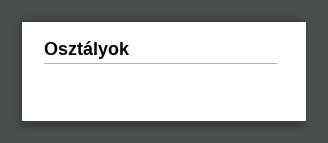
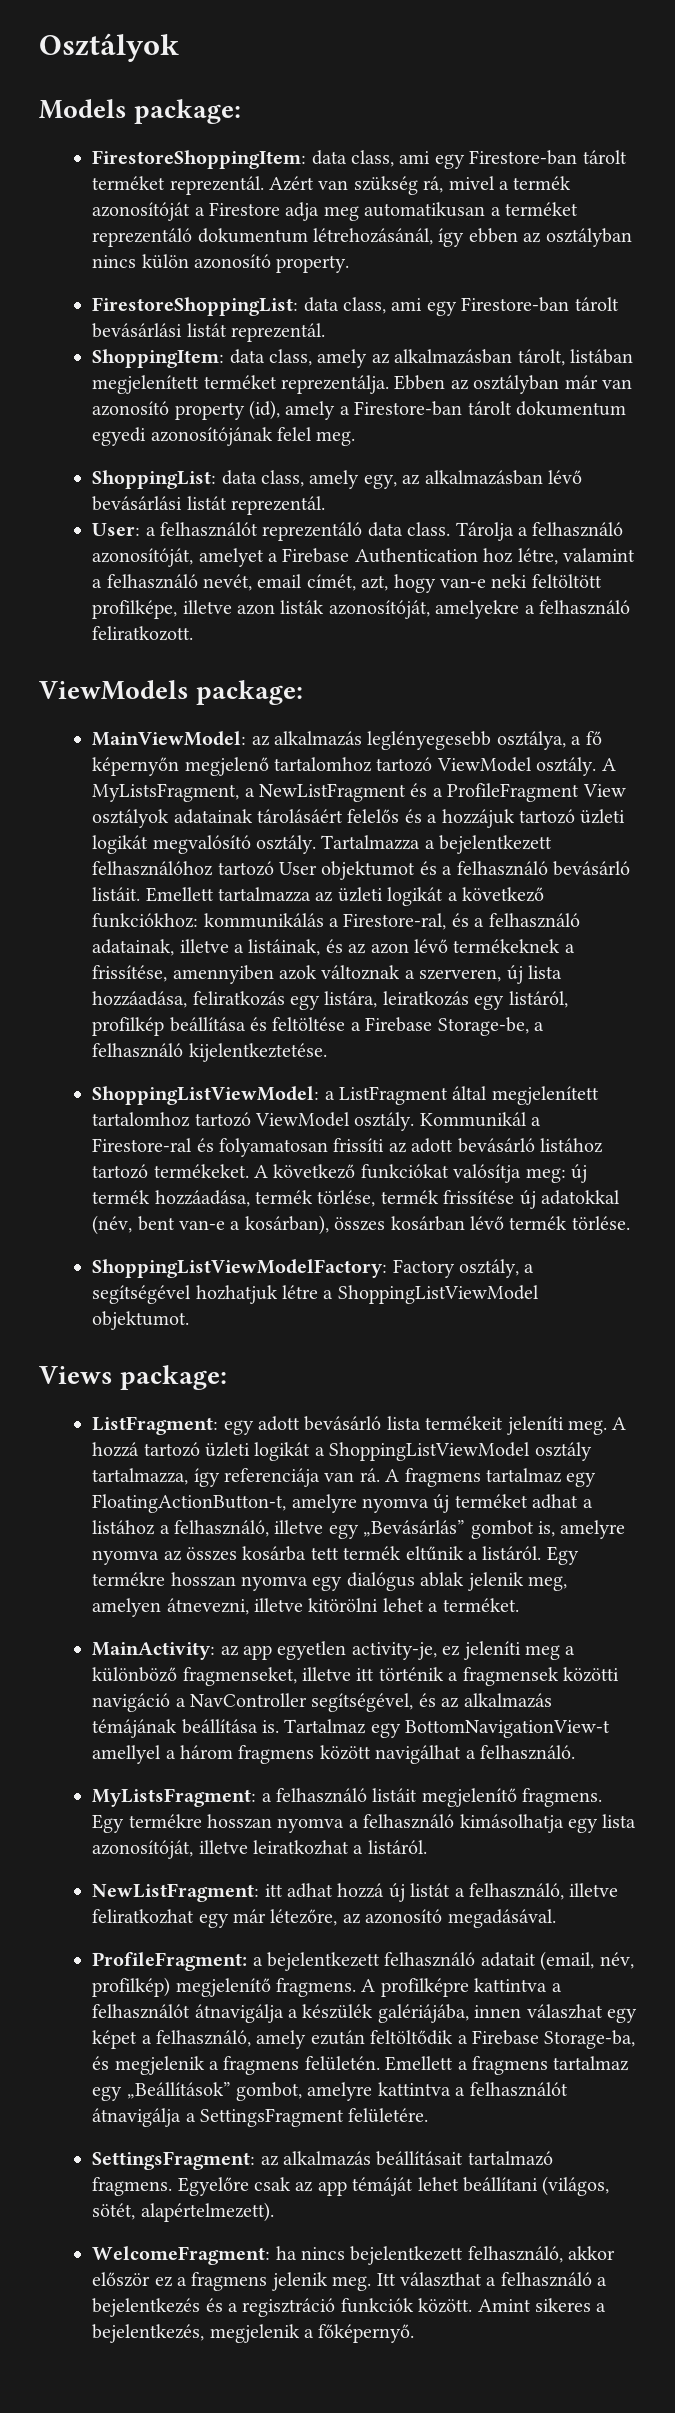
(130, 50) none -> [39,99,242,124] [92,150,627,169] [92,176,572,195] [92,202,578,221] [92,228,632,247] [92,254,350,273] [92,297,619,316] [92,323,325,342] [92,349,633,368] [92,375,632,394] [92,400,626,420] [92,427,356,446] [92,470,582,489] [92,496,325,515] [92,522,624,541] [92,548,635,567] [92,574,602,593] [92,600,630,619] [92,626,194,641] [39,680,304,705] [92,731,602,750] [92,757,616,776] [92,783,626,802] [92,809,626,828] [92,835,553,854] [92,861,630,880] [92,887,544,906] [92,913,580,930] [92,939,575,956] [92,965,562,984] [92,991,568,1010] [92,1017,544,1036] [92,1043,327,1062] [92,1086,599,1105] [92,1112,542,1131] [92,1138,603,1157] [92,1164,587,1183] [92,1190,620,1209] [92,1215,630,1235] [92,1259,535,1278] [92,1285,539,1304] [92,1311,190,1330] [39,1365,228,1390] [92,1416,627,1435] [92,1442,592,1461] [92,1468,597,1487] [92,1494,593,1513] [92,1520,626,1539] [92,1546,579,1565] [92,1572,567,1591] [92,1598,519,1617] [92,1641,576,1660] [92,1667,619,1686] [92,1693,552,1712] [92,1719,611,1738] [92,1745,575,1764] [92,1788,603,1807] [92,1814,637,1833] [92,1840,427,1859] [92,1883,619,1902] [92,1909,556,1928] [92,1951,634,1971] [92,1977,562,1997] [92,2004,637,2023] [92,2030,636,2049] [92,2056,630,2075] [92,2082,568,2101] [92,2108,429,2127] [92,2151,553,2170] [92,2176,610,2196] [92,2202,274,2222] [92,2246,616,2265] [92,2272,608,2291] [92,2298,607,2317] [92,2324,415,2343] // Models package: // FirestoreShoppingItem: data class, ami egy Firestore-ban tárolt terméket reprezentál. Azért van szükség rá, mivel a termék azonosítóját a Firestore adja meg automatikusan a terméket reprezentáló dokumentum létrehozásánál, így ebben az osztályban nincs külön azonosító property. // FirestoreShoppingList: data class, ami egy Firestore-ban tárolt bevásárlási listát reprezentál. // ShoppingItem: data class, amely az alkalmazásban tárolt, listában megjelenített terméket reprezentálja. Ebben az osztályban már van azonosító property (id), amely a Firestore-ban tárolt dokumentum egyedi azonosítójának felel meg. // ShoppingList: data class, amely egy, az alkalmazásban lévő bevásárlási listát reprezentál. // User: a felhasználót reprezentáló data class. Tárolja a felhasználó azonosítóját, amelyet a Firebase Authentication hoz létre, valamint a felhasználó nevét, email címét, azt, hogy van-e neki feltöltött profilképe, illetve azon listák azonosítóját, amelyekre a felhasználó feliratkozott. // ViewModels package: // MainViewModel: az alkalmazás leglényegesebb osztálya, a fő képernyőn megjelenő tartalomhoz tartozó ViewModel osztály. A MyListsFragment, a NewListFragment és a ProfileFragment View osztályok adatainak tárolásáért felelős és a hozzájuk tartozó üzleti logikát megvalósító osztály. Tartalmazza a bejelentkezett felhasználóhoz tartozó User objektumot és a felhasználó bevásárló listáit. Emellett tartalmazza az üzleti logikát a következő funkciókhoz: kommunikálás a Firestore-ral, és a felhasználó adatainak, illetve a listáinak, és az azon lévő termékeknek a frissítése, amennyiben azok változnak a szerveren, új lista hozzáadása, feliratkozás egy listára, leiratkozás egy listáról, profilkép beállítása és feltöltése a Firebase Storage-be, a felhasználó kijelentkeztetése. // ShoppingListViewModel: a ListFragment által megjelenített tartalomhoz tartozó ViewModel osztály. Kommunikál a Firestore-ral és folyamatosan frissíti az adott bevásárló listához tartozó termékeket. A következő funkciókat valósítja meg: új termék hozzáadása, termék törlése, termék frissítése új adatokkal (név, bent van-e a kosárban), összes kosárban lévő termék törlése. // ShoppingListViewModelFactory: Factory osztály, a segítségével hozhatjuk létre a ShoppingListViewModel objektumot. // Views package: // ListFragment: egy adott bevásárló lista termékeit jeleníti meg. A hozzá tartozó üzleti logikát a ShoppingListViewModel osztály tartalmazza, így referenciája van rá. A fragmens tartalmaz egy FloatingActionButton-t, amelyre nyomva új terméket adhat a listához a felhasználó, illetve egy „Bevásárlás” gombot is, amelyre nyomva az összes kosárba tett termék eltűnik a listáról. Egy termékre hosszan nyomva egy dialógus ablak jelenik meg, amelyen átnevezni, illetve kitörölni lehet a terméket. // MainActivity: az app egyetlen activity-je, ez jeleníti meg a különböző fragmenseket, illetve itt történik a fragmensek közötti navigáció a NavController segítségével, és az alkalmazás témájának beállítása is. Tartalmaz egy BottomNavigationView-t amellyel a három fragmens között navigálhat a felhasználó. // MyListsFragment: a felhasználó listáit megjelenítő fragmens. Egy termékre hosszan nyomva a felhasználó kimásolhatja egy lista azonosítóját, illetve leiratkozhat a listáról. // NewListFragment: itt adhat hozzá új listát a felhasználó, illetve feliratkozhat egy már létezőre, az azonosító megadásával. // ProfileFragment: a bejelentkezett felhasználó adatait (email, név, profilkép) megjelenítő fragmens. A profilképre kattintva a felhasználót átnavigálja a készülék galériájába, innen válaszhat egy képet a felhasználó, amely ezután feltöltődik a Firebase Storage-ba, és megjelenik a fragmens felületén. Emellett a fragmens tartalmaz egy „Beállítások” gombot, amelyre kattintva a felhasználót átnavigálja a SettingsFragment felületére. // SettingsFragment: az alkalmazás beállításait tartalmazó fragmens. Egyelőre csak az app témáját lehet beállítani (világos, sötét, alapértelmezett). // WelcomeFragment: ha nincs bejelentkezett felhasználó, akkor először ez a fragmens jelenik meg. Itt választhat a felhasználó a bejelentkezés és a regisztráció funkciók között. Amint sikeres a bejelentkezés, megjelenik a főképernyő.

